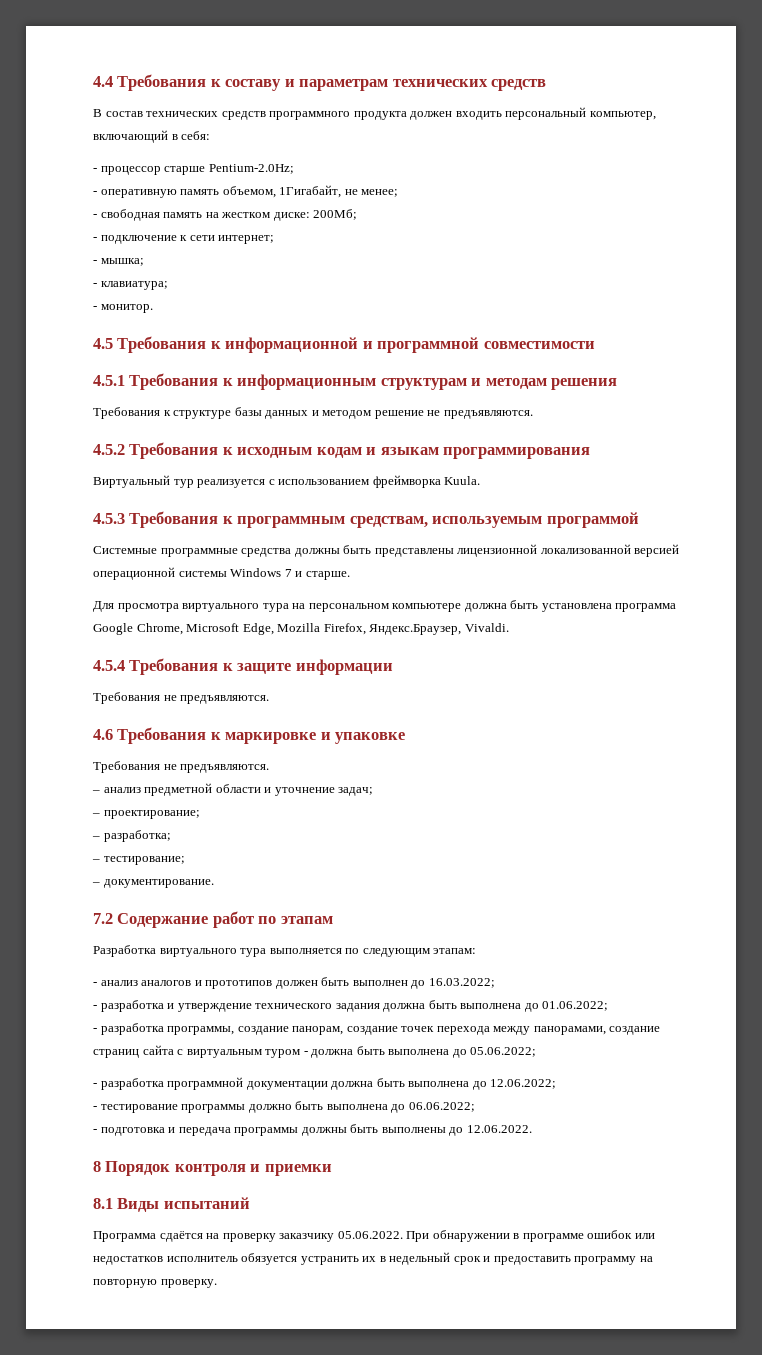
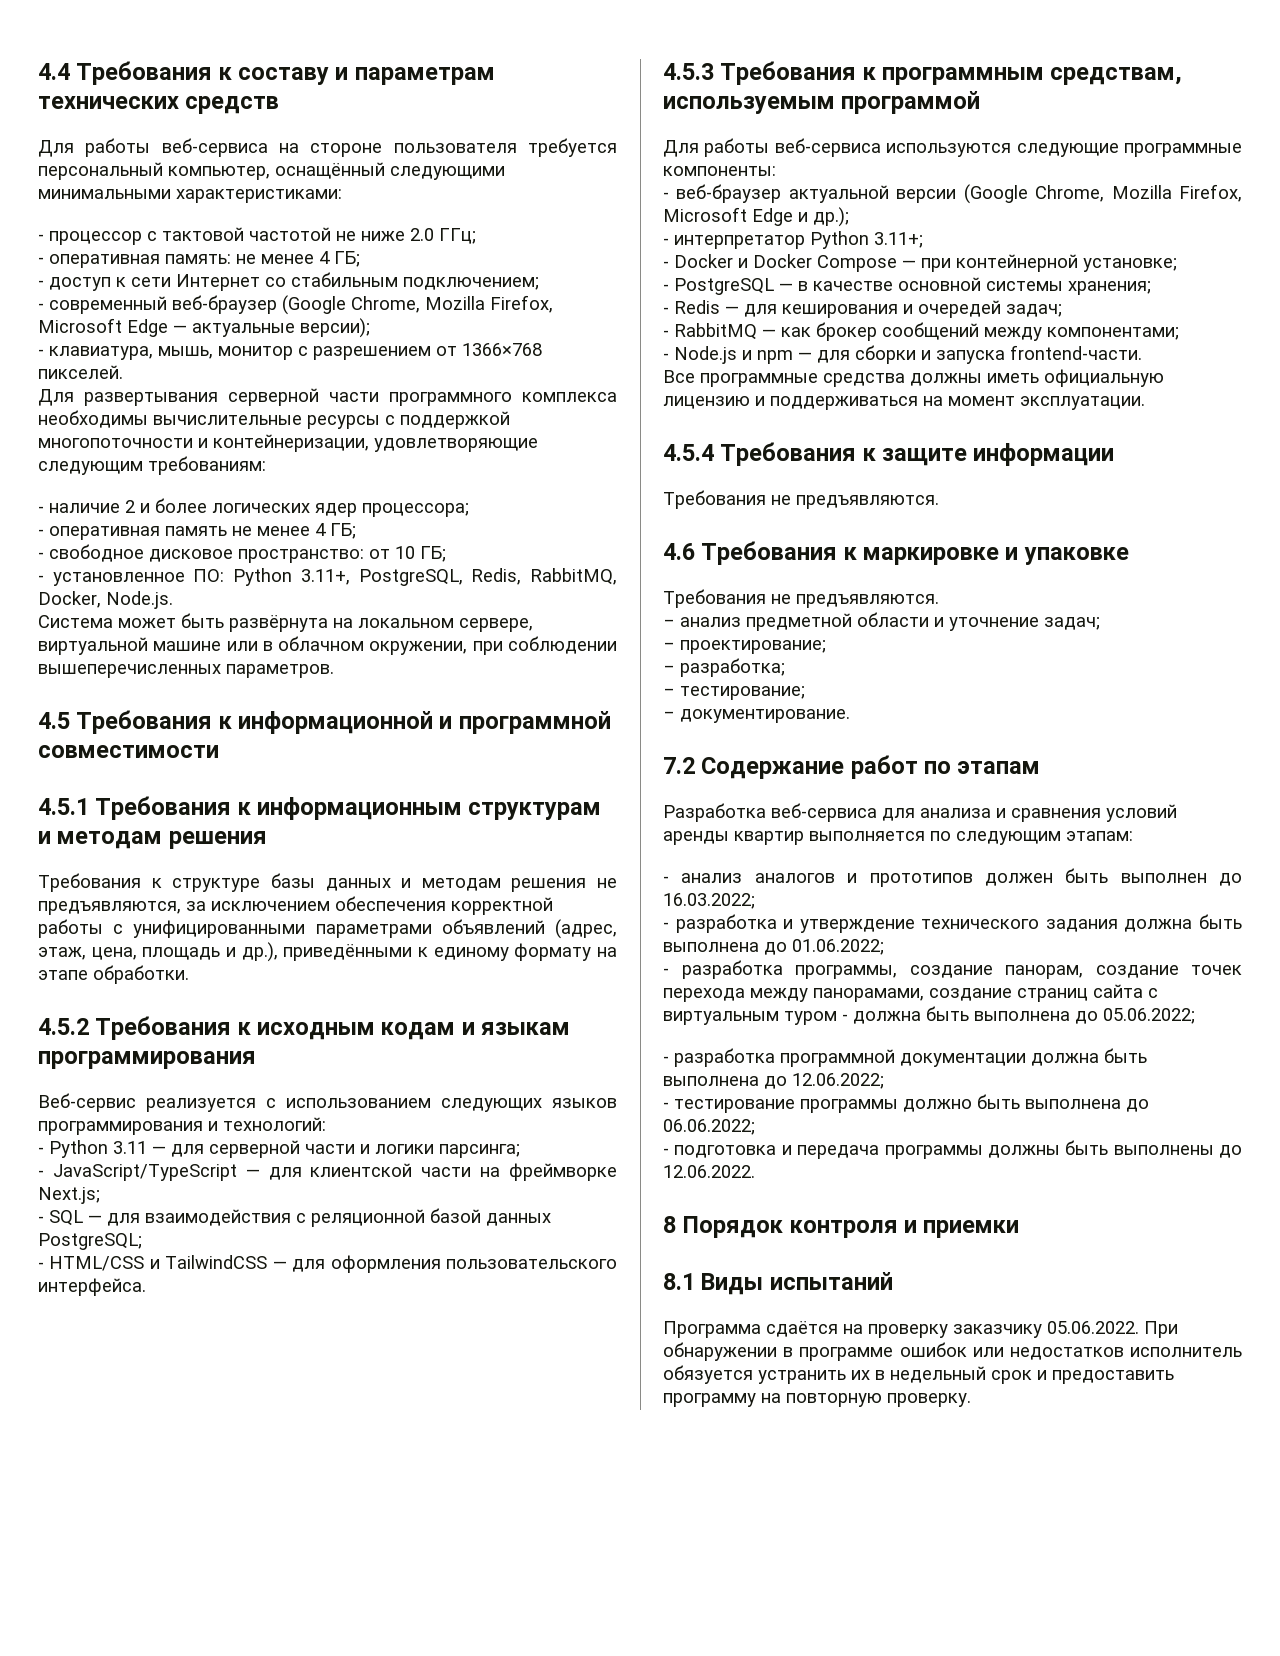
[93,107,656,120] [93,130,211,143] [93,164,294,175] [93,185,399,198] [93,209,358,221] [93,235,275,244] [93,258,144,266] [93,281,168,290] [93,304,153,313] В состав технических средств программного продукта должен входить персональный компьютер, включающий в себя: // - процессор старше Pentium-2.0Hz; // - оперативную память объемом, 1Гигабайт, не менее; // - свободная память на жестком диске: 200Мб; // - подключение к сети интернет; // - мышка; // - клавиатура; // - монитор. -> [38,138,617,157] [38,162,505,180] [38,189,342,203] [38,227,476,245] [38,251,360,268] [38,272,539,291] [38,295,553,315] [38,318,370,338] [38,343,542,360] [38,365,123,379] [38,388,617,406] [38,410,510,429] [38,434,538,452] [38,456,266,475] [38,498,469,517] [38,523,356,540] [38,544,446,563] [38,568,617,586] [38,591,173,609] [38,613,533,632] [38,636,617,655] [38,664,334,678] Для работы веб-сервиса на стороне пользователя требуется персональный компьютер, оснащённый следующими минимальными характеристиками: // - процессор с тактовой частотой не ниже 2.0 ГГц; // - оперативная память: не менее 4 ГБ; // - доступ к сети Интернет со стабильным подключением; // - современный веб-браузер (Google Chrome, Mozilla Firefox, Microsoft Edge — актуальные версии); // - клавиатура, мышь, монитор с разрешением от 1366×768 пикселей. // Для развертывания серверной части программного комплекса необходимы вычислительные ресурсы с поддержкой многопоточности и контейнеризации, удовлетворяющие следующим требованиям: // - наличие 2 и более логических ядер процессора; // - оперативная память не менее 4 ГБ; // - свободное дисковое пространство: от 10 ГБ; // - установленное ПО: Python 3.11+, PostgreSQL, Redis, RabbitMQ, Docker, Node.js. // Система может быть развёрнута на локальном сервере, виртуальной машине или в облачном окружении, при соблюдении вышеперечисленных параметров.
[322,410,533,419] методом решение не предъявляются. -> [421,878,617,892] [38,896,553,915] [38,919,617,939] [38,942,617,962] [38,965,189,984] методам решения не предъявляются, за исключением обеспечения корректной работы с унифицированными параметрами объявлений (адрес, этаж, цена, площадь и др.), приведёнными к единому формату на этапе обработки.
[93,475,194,488] Виртуальный тур -> [38,1093,136,1112] Веб-сервис
[372,475,481,488] фреймворка Kuula. -> [441,1098,617,1112] [38,1117,326,1135] [38,1140,520,1158] [38,1163,617,1181] [38,1187,100,1204] [38,1208,551,1227] [38,1233,142,1250] [38,1255,617,1273] [38,1278,146,1296] следующих языков программирования и технологий: // - Python 3.11 — для серверной части и логики парсинга; // - JavaScript/TypeScript — для клиентской части на фреймворке Next.js; // - SQL — для взаимодействия с реляционной базой данных PostgreSQL; // - HTML/CSS и TailwindCSS — для оформления пользовательского интерфейса.
[93,544,680,557] [93,567,350,580] [93,600,677,612] [93,623,509,635] Системные программные средства должны быть представлены лицензионной локализованной версией операционной системы Windows 7 и старше. // Для просмотра виртуального тура на персональном компьютере должна быть установлена программа Google Chrome, Microsoft Edge, Mozilla Firefox, Яндекс.Браузер, Vivaldi. -> [663,138,1242,157] [663,166,776,176] [663,184,1242,204] [663,207,849,227] [663,231,923,249] [663,254,1177,272] [663,277,1151,295] [663,300,1062,318] [663,322,1179,341] [663,345,1142,364] [663,369,1164,387] [663,396,1145,410] Для работы веб-сервиса используются следующие программные компоненты: // - веб-браузер актуальной версии (Google Chrome, Mozilla Firefox, Microsoft Edge и др.); // - интерпретатор Python 3.11+; // - Docker и Docker Compose — при контейнерной установке; // - PostgreSQL — в качестве основной системы хранения; // - Redis — для кеширования и очередей задач; // - RabbitMQ — как брокер сообщений между компонентами; // - Node.js и npm — для сборки и запуска frontend-части. // Все программные средства должны иметь официальную лицензию и поддерживаться на момент эксплуатации.
[159,948,267,957] виртуального тура -> [771,803,1177,822] [663,831,804,845] веб-сервиса для анализа и сравнения условий аренды квартир

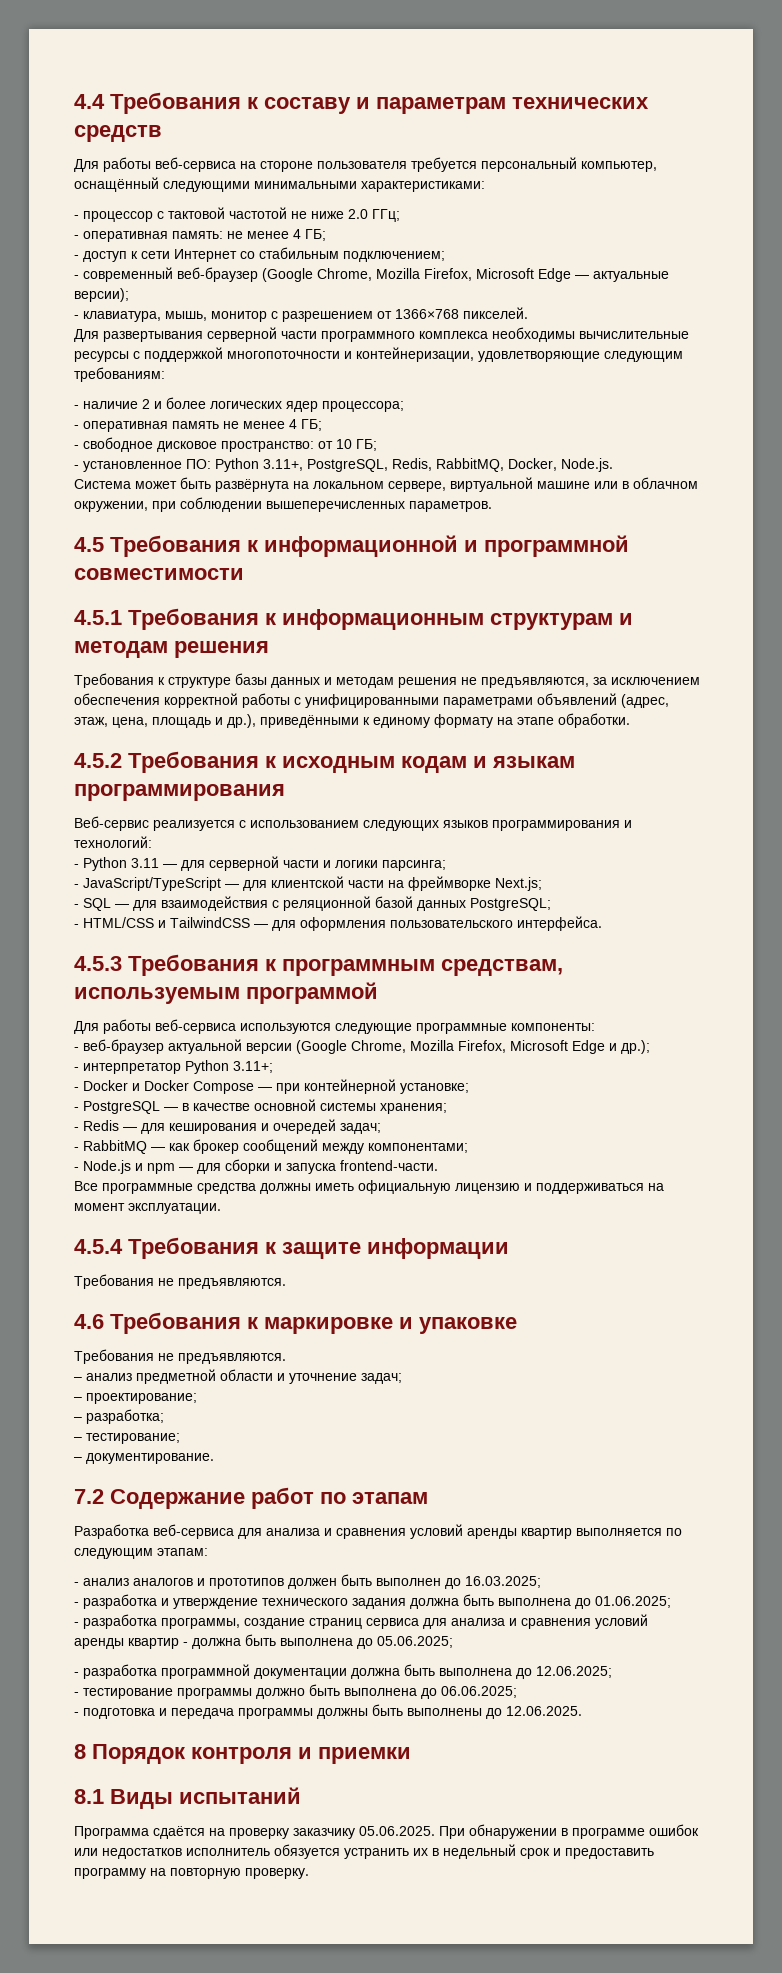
[663,893,755,909] 16.03.2022; -> [465,1576,541,1588] 16.03.2025;
[792,939,884,955] 01.06.2022; -> [595,1596,671,1608] 01.06.2025;
[1005,965,1242,979] [663,984,1158,1002] [663,1011,837,1025] панорам, создание точек перехода между панорамами, создание страниц сайта с виртуальным туром -> [309,1614,648,1629] [74,1638,179,1649] страниц сервиса для анализа и сравнения условий аренды квартир
[1103,1008,1195,1024] 05.06.2022; -> [377,1636,453,1648] 05.06.2025;
[792,1073,884,1089] 12.06.2022; -> [536,1666,612,1678] 12.06.2025;
[663,1119,755,1135] 06.06.2022; -> [441,1686,517,1698] 06.06.2025;
[663,1165,755,1178] 12.06.2022. -> [506,1706,582,1716] 12.06.2025.
[1047,1321,1139,1334] 05.06.2022. -> [359,1826,435,1836] 05.06.2025.

